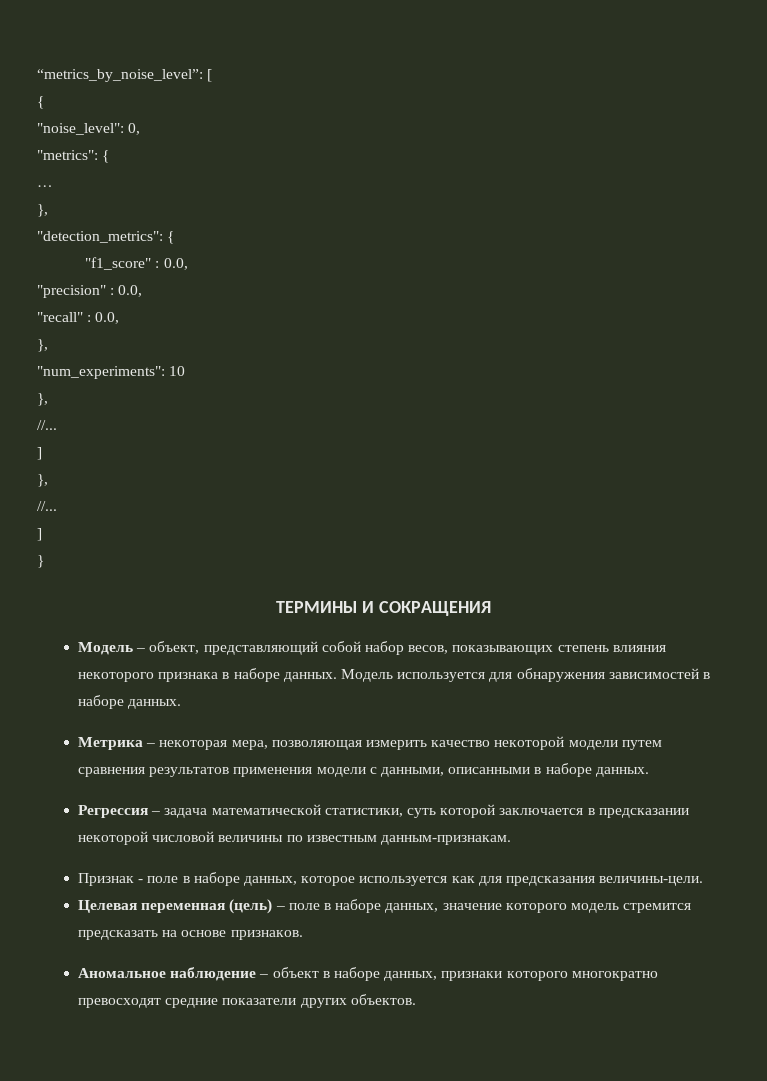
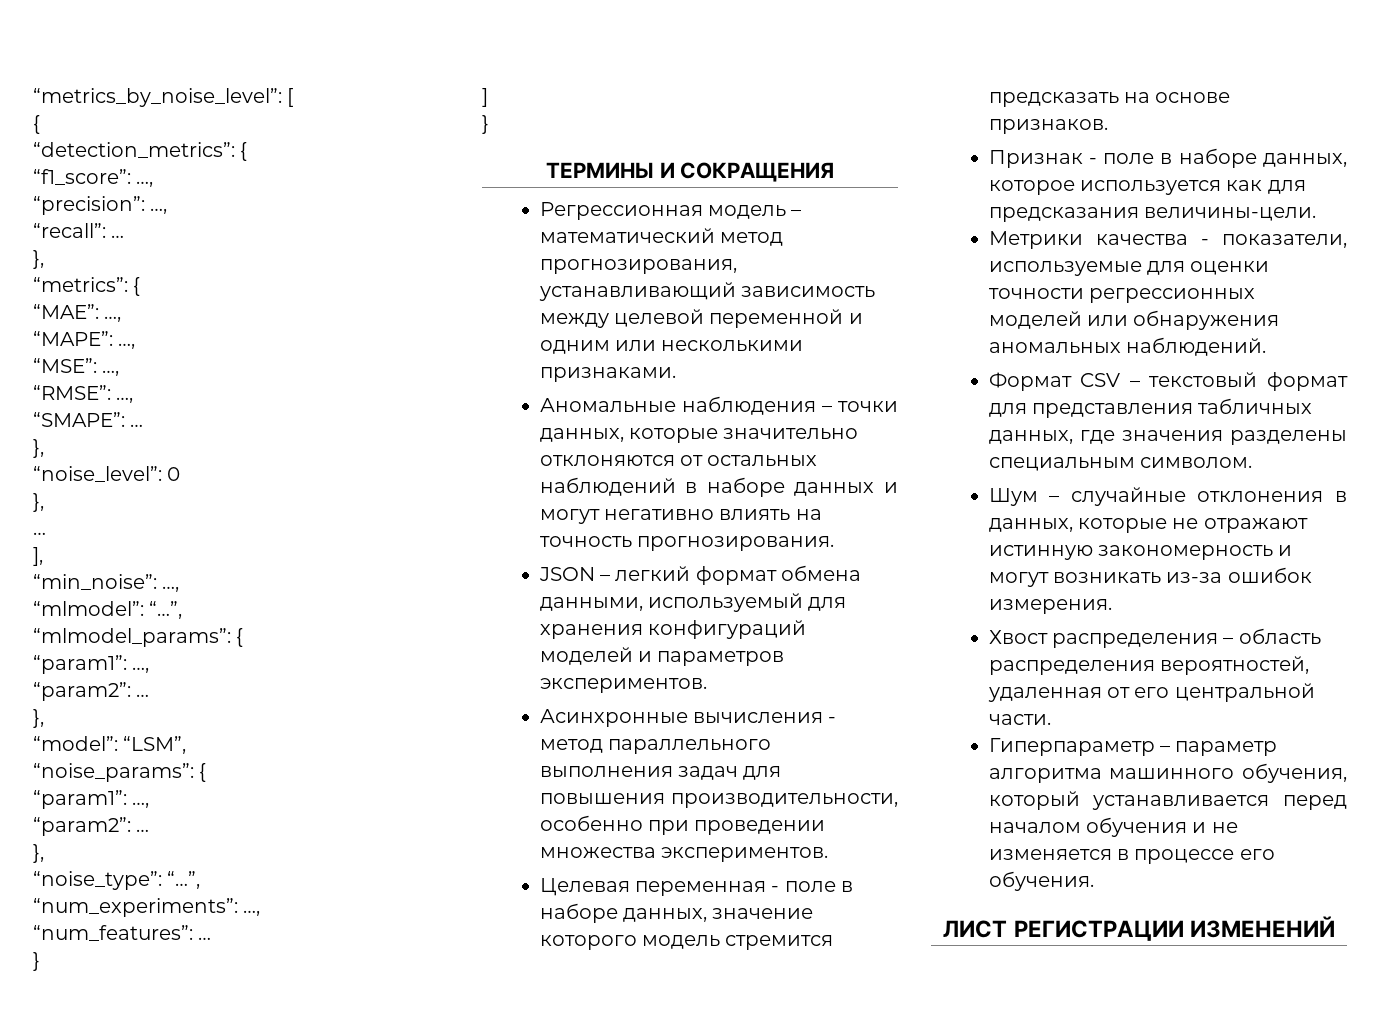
[37,123,141,135] [37,150,110,163] [37,185,53,187] [37,204,48,217] [37,231,175,244] [85,257,188,270] [37,285,143,298] [37,312,120,324] [37,339,48,352] [37,366,186,379] [37,393,48,406] [37,420,57,430] [37,447,42,460] [37,474,48,487] [37,501,57,511] "noise_level": 0, // "metrics": { // … // }, // "detection_metrics": { // "f1_score" : 0.0, // "precision" : 0.0, // "recall" : 0.0, // }, // "num_experiments": 10 // }, // //... // ] // }, // //... -> [33,142,248,161] [33,169,154,187] [33,196,168,215] [33,223,125,238] [33,250,44,269] [33,277,141,296] [33,304,122,322] [33,331,136,349] [33,358,120,376] [33,385,134,403] [33,412,144,427] [33,439,44,458] [33,466,181,482] [33,493,44,512] [33,532,46,535] [33,547,43,566] [33,574,180,592] [33,601,183,619] [33,628,244,647] [33,655,150,674] [33,682,150,701] [33,709,44,728] [33,736,187,754] [33,763,207,782] [33,790,150,809] [33,817,150,836] [33,844,44,863] [33,871,201,890] [33,898,261,917] [33,925,212,941] [33,952,40,971] “detection_metrics”: { // “f1_score”: …, // “precision”: …, // “recall”: … // }, // “metrics”: { // “MAE”: …, // “MAPE”: …, // “MSE”: …, // “RMSE”: …, // “SMAPE”: … // }, // “noise_level”: 0 // }, // … // ], // “min_noise”: …, // “mlmodel”: “…”, // “mlmodel_params”: { // “param1”: …, // “param2”: … // }, // “model”: “LSM”, // “noise_params”: { // “param1”: …, // “param2”: … // }, // “noise_type”: “…”, // “num_experiments”: …, // “num_features”: … // }
[78,641,666,655] [78,668,710,682] [78,695,182,709] [78,736,662,750] [78,763,649,777] [78,804,689,818] [78,831,512,845] Модель – объект, представляющий собой набор весов, показывающих степень влияния некоторого признака в наборе данных. Модель используется для обнаружения зависимостей в наборе данных. // Метрика – некоторая мера, позволяющая измерить качество некоторой модели путем сравнения результатов применения модели с данными, описанными в наборе данных. // Регрессия – задача математической статистики, суть которой заключается в предсказании некоторой числовой величины по известным данным-признакам. -> [539,202,802,220] [539,228,783,246] [539,259,737,274] [538,282,875,301] [539,309,863,328] [539,340,804,354] [539,367,676,382] [539,396,898,415] [539,428,859,443] [539,455,818,467] [539,477,898,497] [539,509,822,524] [539,536,834,551] [538,565,862,585] [539,593,847,612] [539,620,806,639] [539,647,785,666] [539,678,707,693] [539,709,837,727] [539,739,771,754] [539,766,782,780] [539,793,898,808] [539,815,826,835] [539,847,828,862] [539,878,854,896] [539,903,814,923] [539,935,834,950] [988,92,1231,107] [988,119,1108,134] Регрессионная модель – математический метод прогнозирования, устанавливающий зависимость между целевой переменной и одним или несколькими признаками. // Аномальные наблюдения – точки данных, которые значительно отклоняются от остальных наблюдений в наборе данных и могут негативно влиять на точность прогнозирования. // JSON – легкий формат обмена данными, используемый для хранения конфигураций моделей и параметров экспериментов. // Асинхронные вычисления - метод параллельного выполнения задач для повышения производительности, особенно при проведении множества экспериментов. // Целевая переменная - поле в наборе данных, значение которого модель стремится предсказать на основе признаков.
[78,899,692,914] [78,930,303,940] [78,967,658,981] [78,994,416,1008] Целевая переменная (цель) – поле в наборе данных, значение которого модель стремится предсказать на основе признаков. // Аномальное наблюдение – объект в наборе данных, признаки которого многократно превосходят средние показатели других объектов. -> [988,231,1347,249] [988,261,1270,276] [988,288,1255,303] [988,310,1280,330] [988,337,1266,356] [988,372,1348,391] [988,398,1313,418] [988,430,1347,445] [988,457,1252,471] [988,487,1347,506] [988,518,1308,533] [988,545,1293,560] [988,567,1312,587] [988,599,1112,614] [988,628,1321,648] [988,656,1309,675] [987,683,1315,702] [988,714,1051,725] [988,738,1278,756] [988,763,1347,783] [988,791,1347,810] [988,817,1238,837] [988,849,1275,864] [988,871,1094,891] [943,916,1335,941] Метрики качества - показатели, используемые для оценки точности регрессионных моделей или обнаружения аномальных наблюдений. // Формат CSV – текстовый формат для представления табличных данных, где значения разделены специальным символом. // Шум – случайные отклонения в данных, которые не отражают истинную закономерность и могут возникать из-за ошибок измерения. // Хвост распределения – область распределения вероятностей, удаленная от его центральной части. // Гиперпараметр – параметр алгоритма машинного обучения, который устанавливается перед началом обучения и не изменяется в процессе его обучения. // ЛИСТ РЕГИСТРАЦИИ ИЗМЕНЕНИЙ

